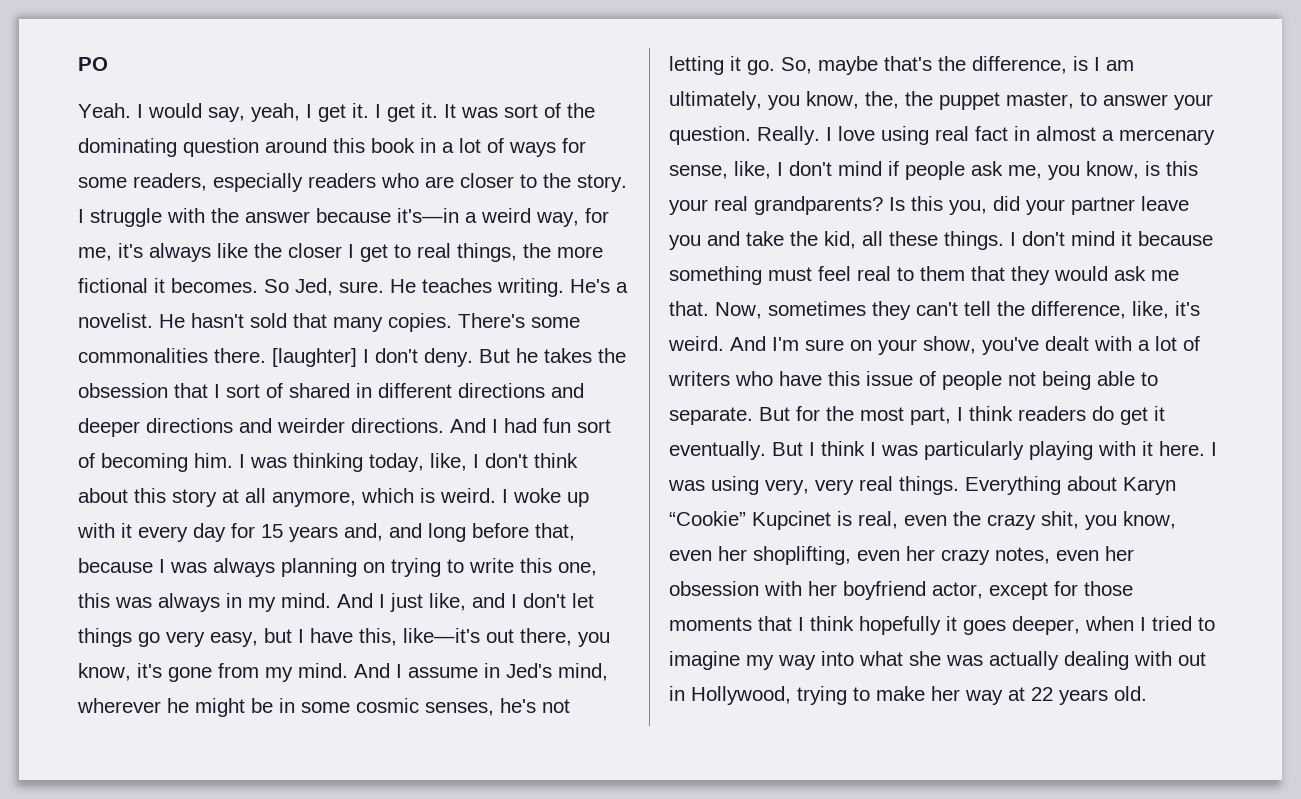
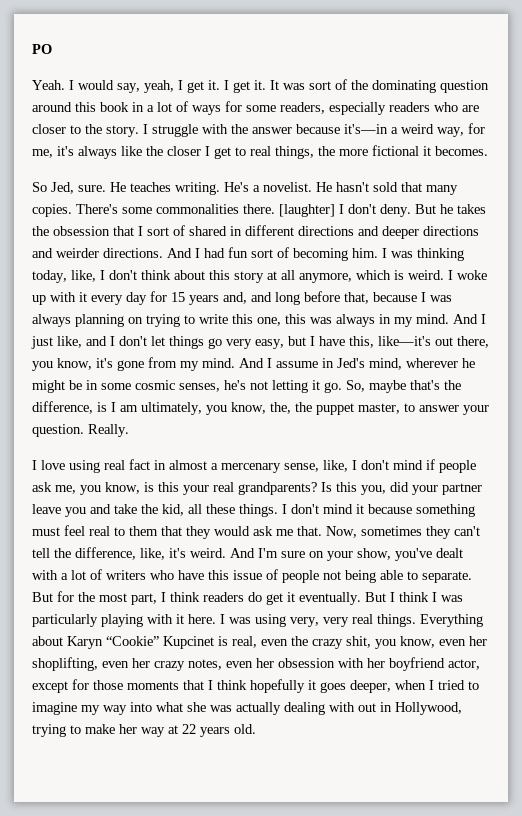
(258, 285) none -> (488, 151) //
(820, 135) none -> (129, 430) //

